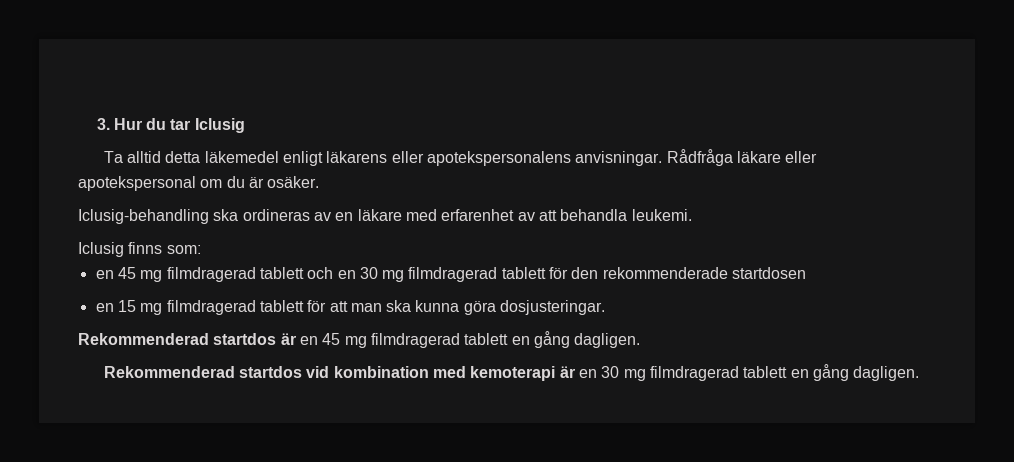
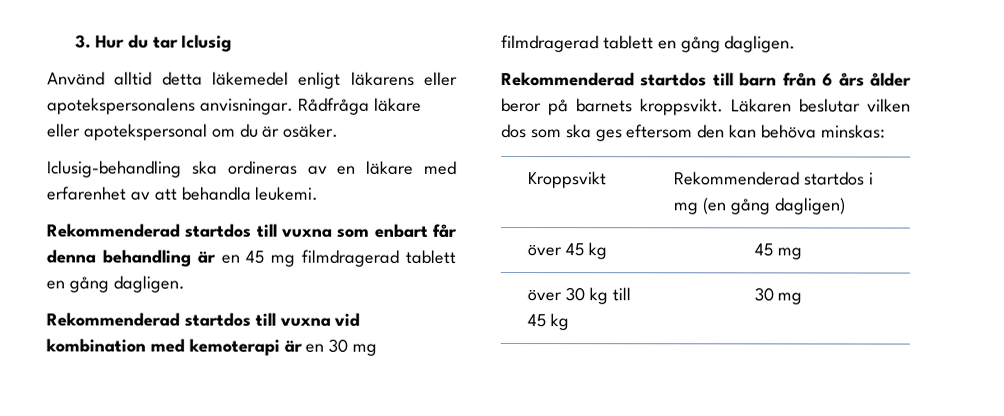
[103,151,123,163] Ta -> [47,71,105,86] Använd
[78,242,201,257] [95,267,807,282] [95,300,606,315] [78,333,277,345] Iclusig finns som: // en 45 mg filmdragerad tablett och en 30 mg filmdragerad tablett för den rekommenderade startdosen // en 15 mg filmdragerad tablett för att man ska kunna göra dosjusteringar. // Rekommenderad startdos -> [46,223,457,238] [46,249,191,267] Rekommenderad startdos till vuxna som enbart får denna behandling
(303, 372) none -> [254,312,331,327] till vuxna
(920, 373) none -> [501,71,913,87] [501,97,911,116] [501,123,886,142] [528,171,608,189] [674,171,875,186] [673,197,846,215] [527,242,608,260] [754,243,802,260] [527,287,631,305] [527,313,570,331] [753,287,803,305] // Rekommenderad startdos till barn från 6 års ålder beror på barnets kroppsvikt. Läkaren beslutar vilken dos som ska ges eftersom den kan behöva minskas: // Kroppsvikt | Rekommenderad startdos i mg (en gång dagligen) // över 45 kg | 45 mg // över 30 kg till 45 kg | 30 mg

